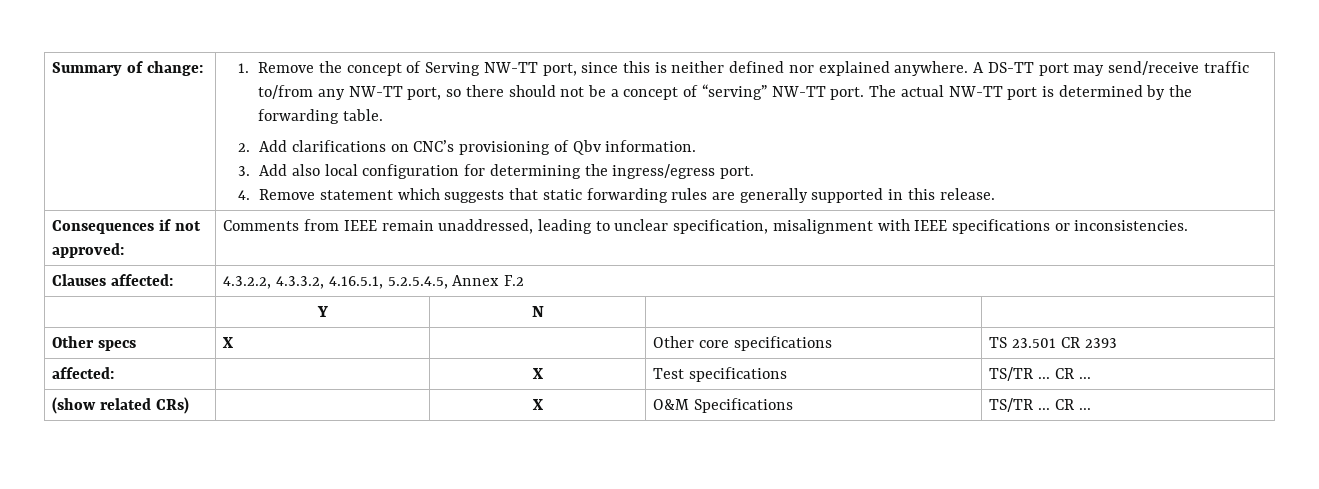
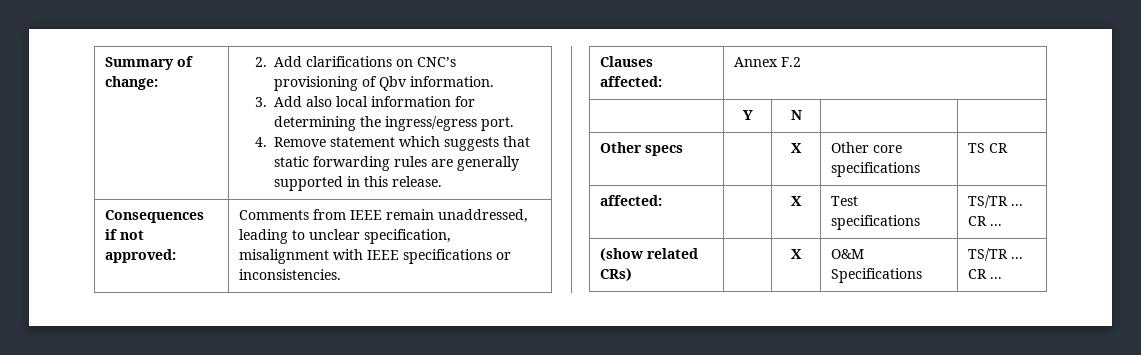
[238,61,1249,76] [258,84,1193,100] [258,109,383,124] 1. Remove the concept of Serving NW-TT port, since this is neither defined nor explained anywhere. A DS-TT port may send/receive traffic to/from any NW-TT port, so there should not be a concept of “serving” NW-TT port. The actual NW-TT port is determined by the forwarding table. // -> (158, 83) none
[362,164,460,179] configuration -> [371,96,452,107] information
[223,276,448,289] 4.3.2.2, 4.3.3.2, 4.16.5.1, 5.2.5.4.5, -> (662, 81) none
[222,337,234,348] X | | -> [791,143,802,153] | X |
[1012,337,1117,348] 23.501 CR 2393 -> [988,143,1008,153] CR

